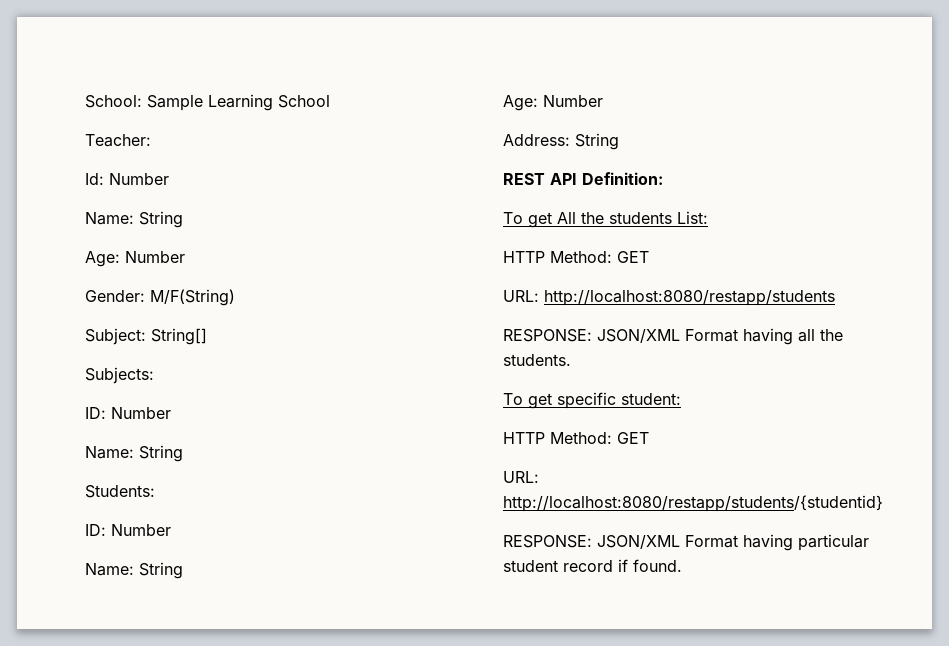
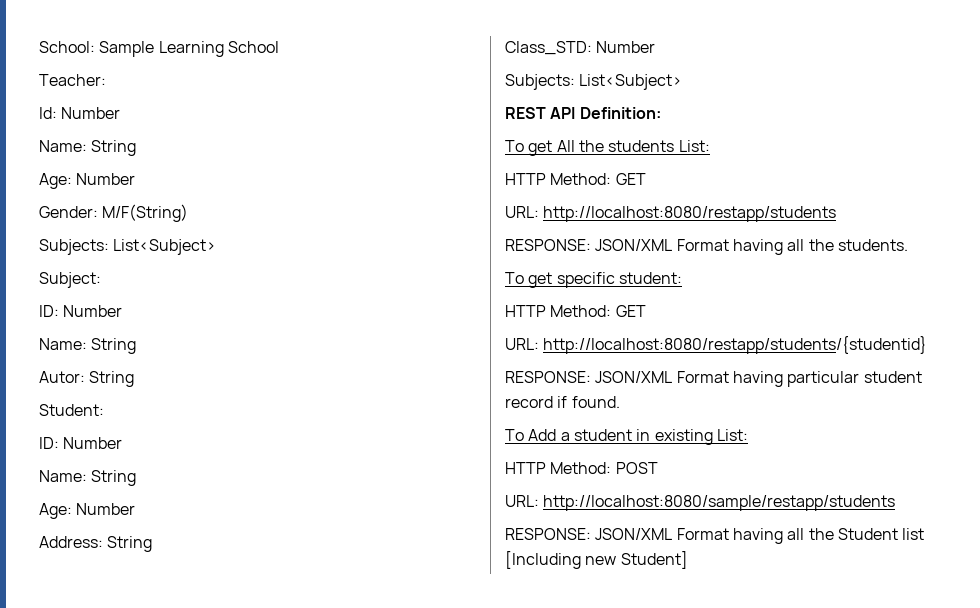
(235, 297) none -> [39,239,217,255] // Subjects: List<Subject>
[151,328,207,345] [85,367,154,384] [85,407,171,419] [85,445,183,462] [85,485,155,498] String[] // Subjects: // ID: Number // Name: String // Students: -> [39,305,123,317] [39,338,137,354] [39,371,135,387] [39,404,104,416] // ID: Number // Name: String // Autor: String // Student:
(619, 141) none -> [505,41,656,55] [505,74,683,90] // Class_STD: Number // Subjects: List<Subject>
(682, 565) none -> [505,429,748,445] [505,462,658,474] [505,495,896,511] [505,528,925,544] [505,551,688,569] // To Add a student in existing List: // HTTP Method: POST // URL: http://localhost:8080/sample/restapp/students // RESPONSE: JSON/XML Format having all the Student list [Including new Student]

